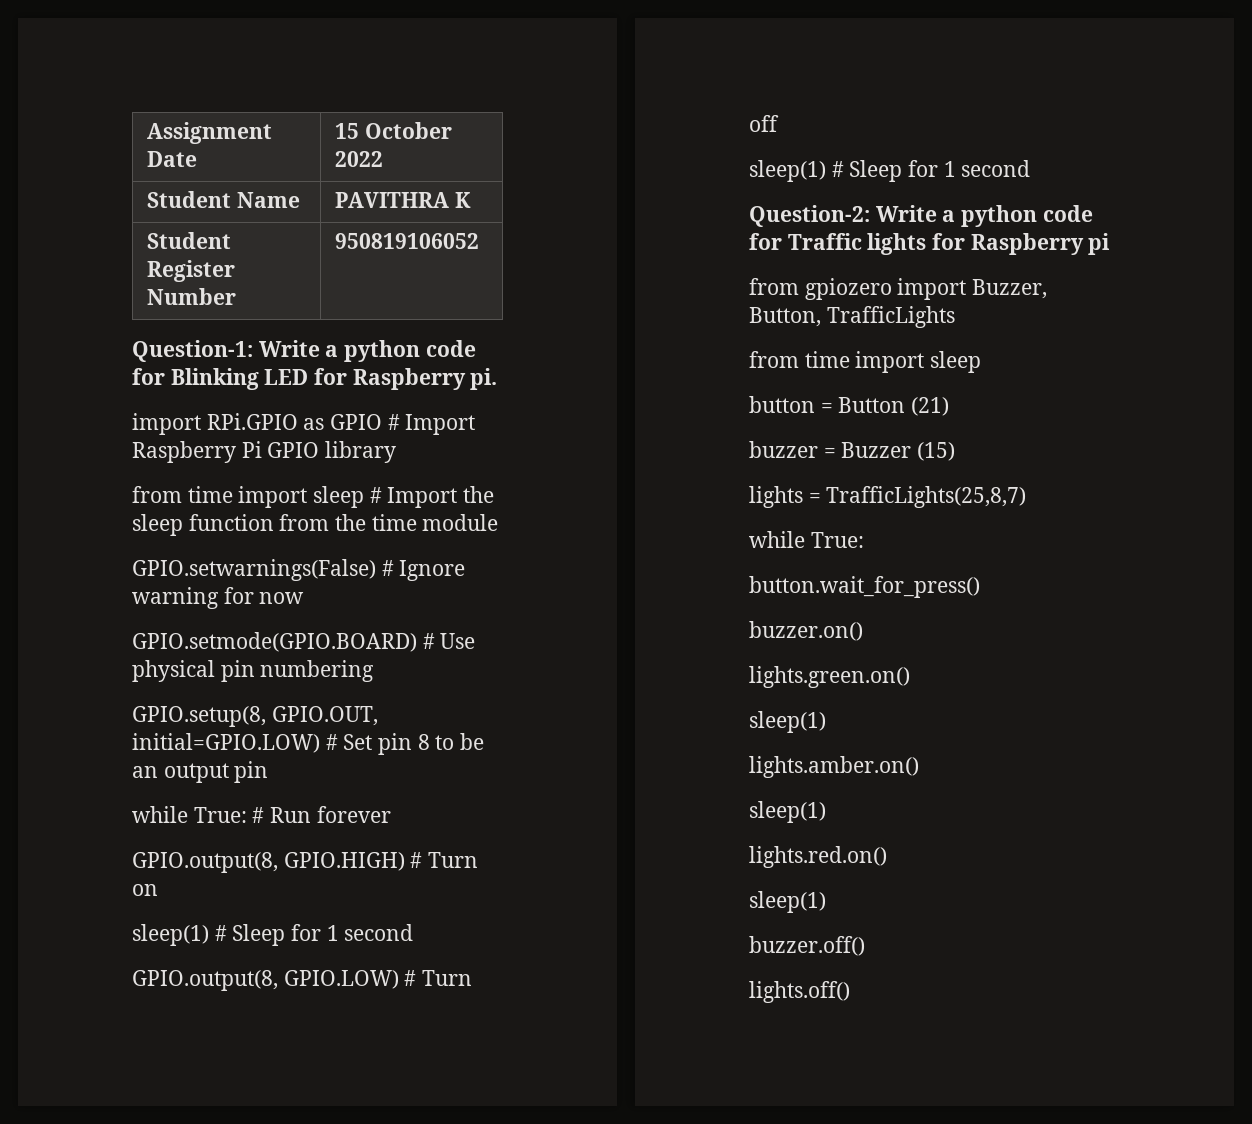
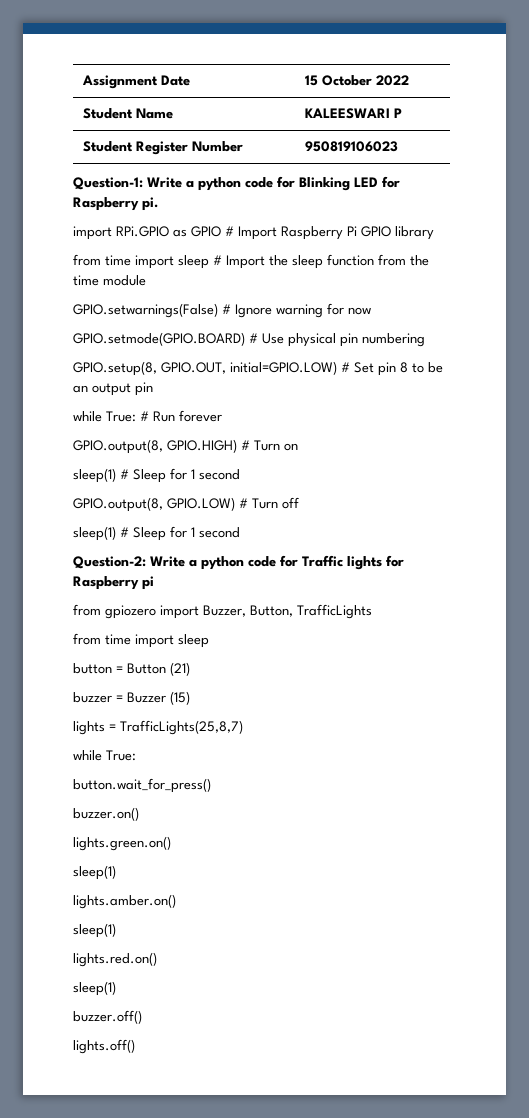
[335,192,471,208] PAVITHRA K -> [304,108,402,119] KALEESWARI P
[335,233,480,249] 950819106052 -> [304,141,398,152] 950819106023

